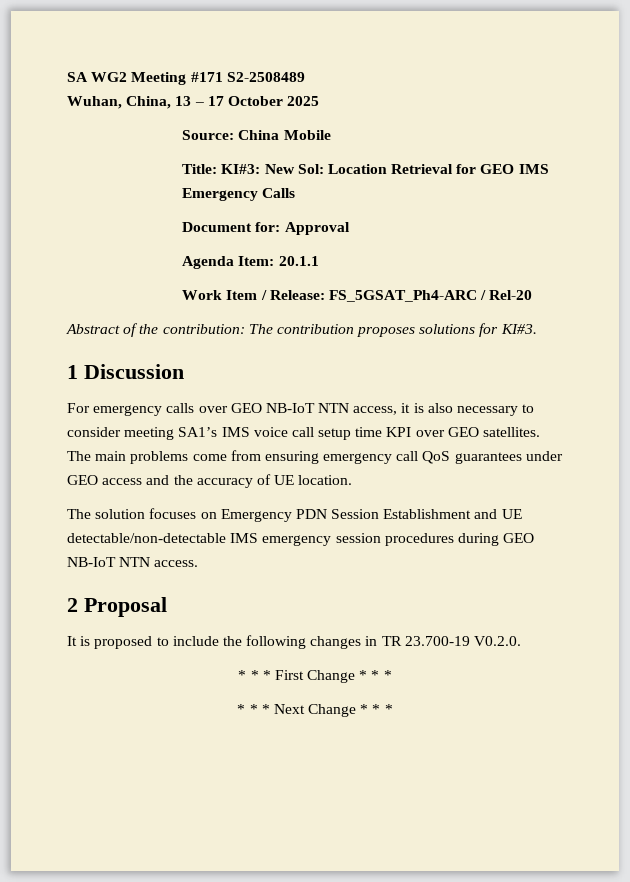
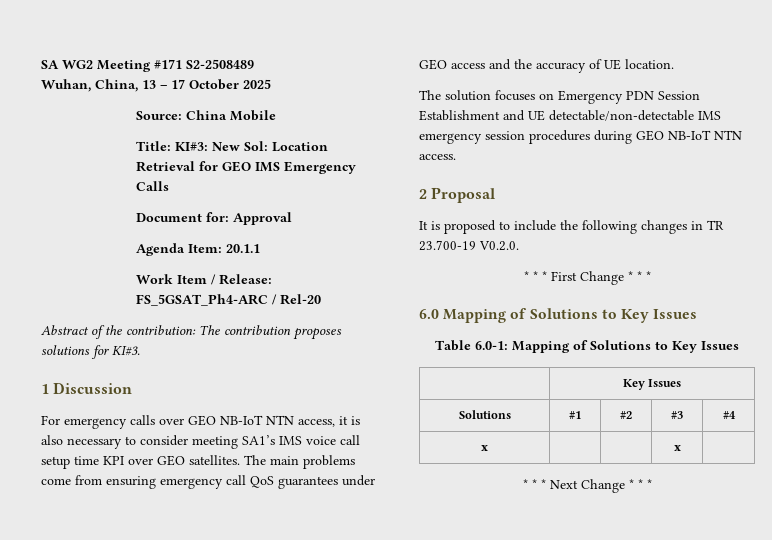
(392, 675) none -> [419,308,698,323] [435,340,739,353] [622,379,682,390] [458,410,511,419] [569,411,581,419] [620,411,632,419] [671,411,683,419] [722,411,736,419] [481,445,488,451] [673,445,681,451] // 6.0 Mapping of Solutions to Key Issues // Table 6.0-1: Mapping of Solutions to Key Issues // | Key Issues // Solutions | #1 | #2 | #3 | #4 // x | | | x |

